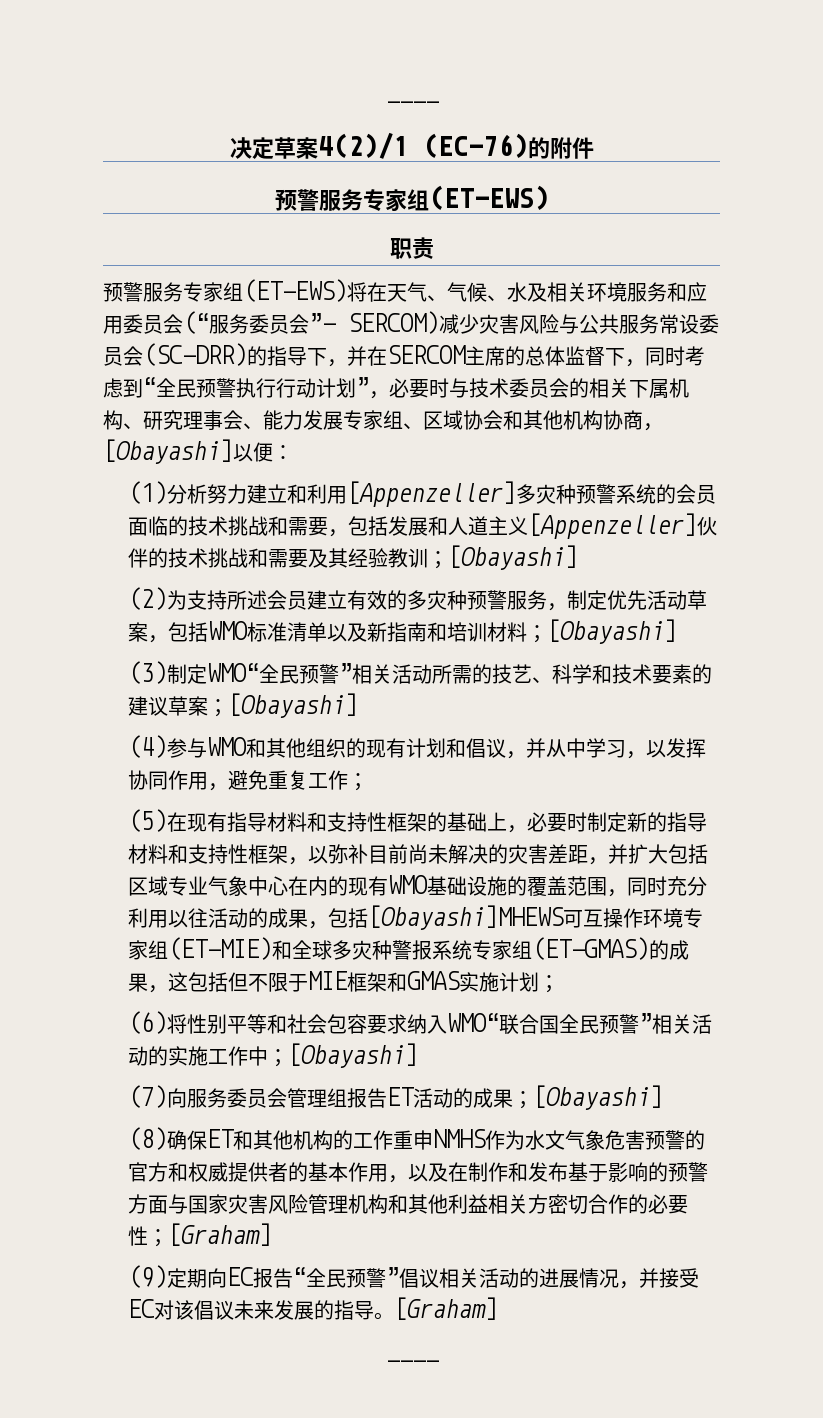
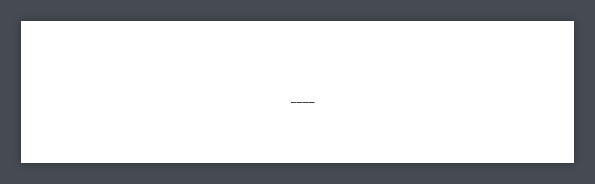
[385,101,439,103] [229,132,594,159] [274,185,549,211] [389,237,434,259] [103,279,707,302] [103,311,719,334] [103,343,705,367] [103,377,689,399] [103,410,663,431] [103,439,293,464] [127,481,716,507] [127,513,717,539] [127,545,578,570] [127,587,707,611] [127,619,677,644] [127,661,712,684] [127,693,358,718] [127,735,706,759] [127,770,368,791] [127,809,707,833] [127,844,708,865] [127,875,707,897] [127,905,703,930] [127,937,689,960] [127,971,559,993] [127,1011,712,1035] [127,1043,418,1068] [127,1085,663,1110] [127,1127,705,1150] [127,1162,708,1183] [127,1194,688,1214] [127,1223,272,1247] [127,1265,699,1289] [127,1297,498,1320] [385,1360,439,1362] ____ // 决定草案4(2)/1 (EC-76)的附件 // 预警服务专家组(ET-EWS) // 职责 // 预警服务专家组(ET-EWS)将在天气、气候、水及相关环境服务和应用委员会(“服务委员会”- SERCOM)减少灾害风险与公共服务常设委员会(SC-DRR)的指导下，并在SERCOM主席的总体监督下，同时考虑到“全民预警执行行动计划”，必要时与技术委员会的相关下属机构、研究理事会、能力发展专家组、区域协会和其他机构协商，[Obayashi]以便： // (1)分析努力建立和利用[Appenzeller]多灾种预警系统的会员面临的技术挑战和需要，包括发展和人道主义[Appenzeller]伙伴的技术挑战和需要及其经验教训；[Obayashi] // (2)为支持所述会员建立有效的多灾种预警服务，制定优先活动草案，包括WMO标准清单以及新指南和培训材料；[Obayashi] // (3)制定WMO“全民预警”相关活动所需的技艺、科学和技术要素的建议草案；[Obayashi] // (4)参与WMO和其他组织的现有计划和倡议，并从中学习，以发挥协同作用，避免重复工作； // (5)在现有指导材料和支持性框架的基础上，必要时制定新的指导材料和支持性框架，以弥补目前尚未解决的灾害差距，并扩大包括区域专业气象中心在内的现有WMO基础设施的覆盖范围，同时充分利用以往活动的成果，包括[Obayashi]MHEWS可互操作环境专家组(ET-MIE)和全球多灾种警报系统专家组(ET-GMAS)的成果，这包括但不限于MIE框架和GMAS实施计划； // (6)将性别平等和社会包容要求纳入WMO“联合国全民预警”相关活动的实施工作中；[Obayashi] // (7)向服务委员会管理组报告ET活动的成果；[Obayashi] // (8)确保ET和其他机构的工作重申NMHS作为水文气象危害预警的官方和权威提供者的基本作用，以及在制作和发布基于影响的预警方面与国家灾害风险管理机构和其他利益相关方密切合作的必要性；[Graham] // (9)定期向EC报告“全民预警”倡议相关活动的进展情况，并接受EC对该倡议未来发展的指导。[Graham] // ____ -> [291,101,315,103] ____

